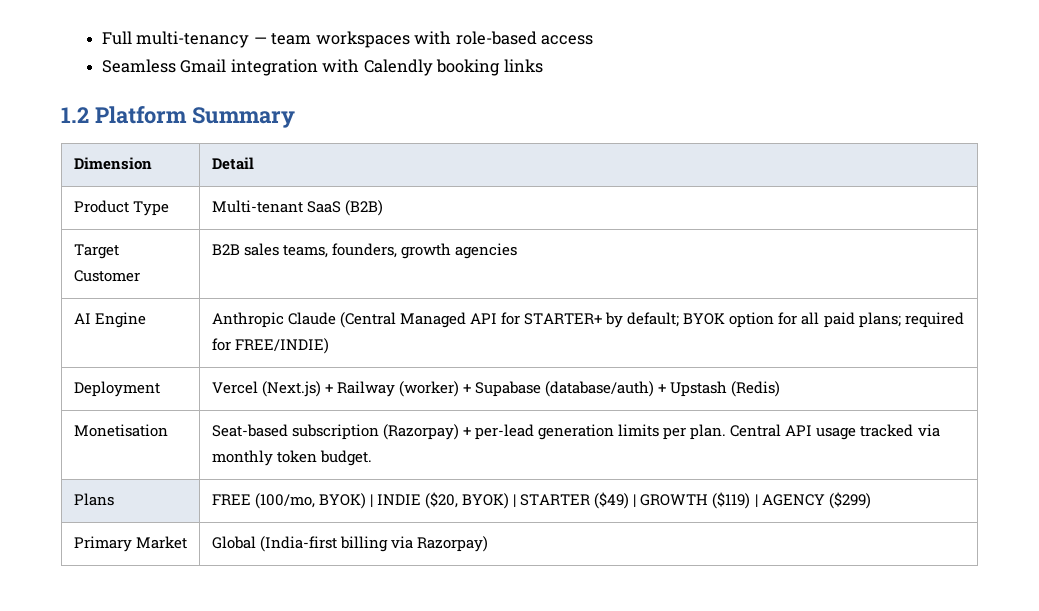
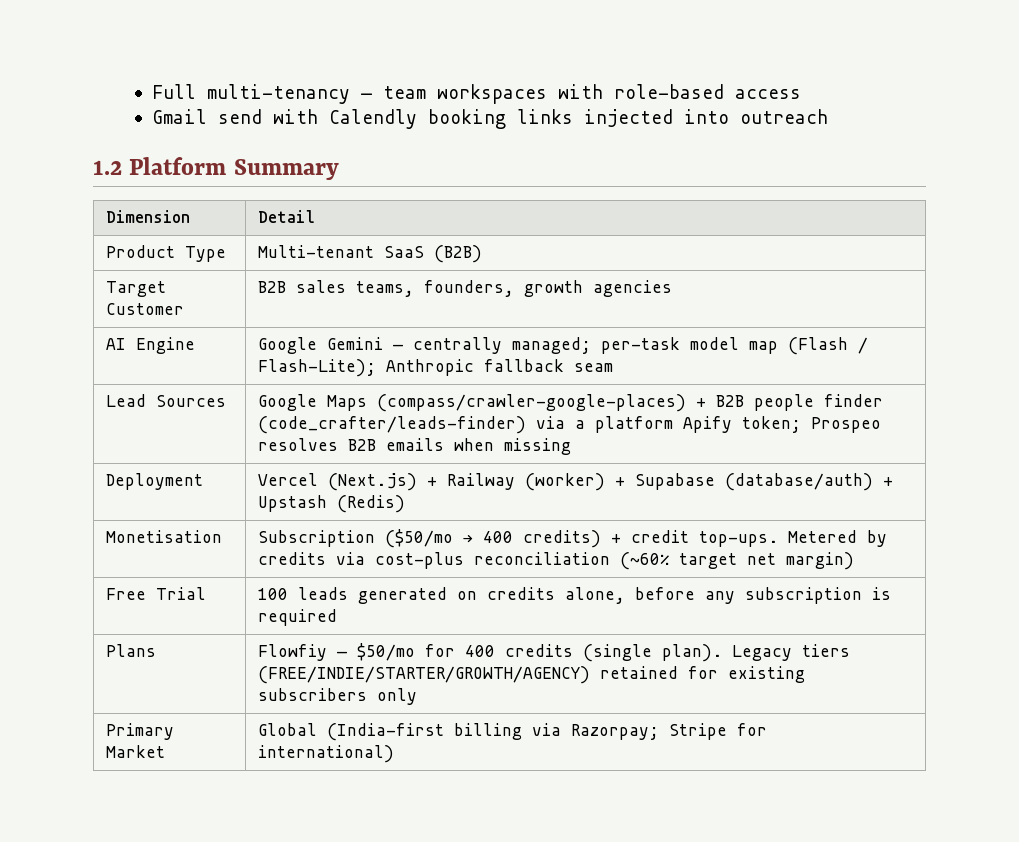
[102,59,318,76] Seamless Gmail integration -> [151,109,262,124] Gmail send
(543, 66) none -> [583,109,828,127] injected into outreach
[211,312,964,328] [211,338,329,354] Anthropic Claude (Central Managed API for STARTER+ by default; BYOK option for all paid plans; required for FREE/INDIE) -> [258,337,869,355] [258,359,614,377] [106,394,227,407] [258,394,884,412] [258,416,882,434] [258,438,572,455] Google Gemini — centrally managed; per-task model map (Flash / Flash-Lite); Anthropic fallback seam // Lead Sources | Google Maps (compass/crawler-google-places) + B2B people finder (code_crafter/leads-finder) via a platform Apify token; Prospeo resolves B2B emails when missing
[211,424,940,440] [211,450,372,466] [73,493,114,506] [211,492,871,509] Seat-based subscription (Razorpay) + per-lead generation limits per plan. Central API usage tracked via monthly token budget. // Plans | FREE (100/mo, BYOK) | INDIE ($20, BYOK) | STARTER ($49) | GROWTH ($119) | AGENCY ($299) -> [258,529,888,548] [258,552,855,570] [106,587,207,600] [258,587,892,604] [258,609,338,626] [106,644,157,657] [258,643,851,662] [258,666,806,684] [258,688,418,705] Subscription ($50/mo → 400 credits) + credit top-ups. Metered by credits via cost-plus reconciliation (~60% target net margin) // Free Trial | 100 leads generated on credits alone, before any subscription is required // Plans | Flowfiy — $50/mo for 400 credits (single plan). Legacy tiers (FREE/INDIE/STARTER/GROWTH/AGENCY) retained for existing subscribers only
[417,536,489,552] Razorpay) -> [571,723,768,740] [258,745,395,763] Razorpay; Stripe for international)

